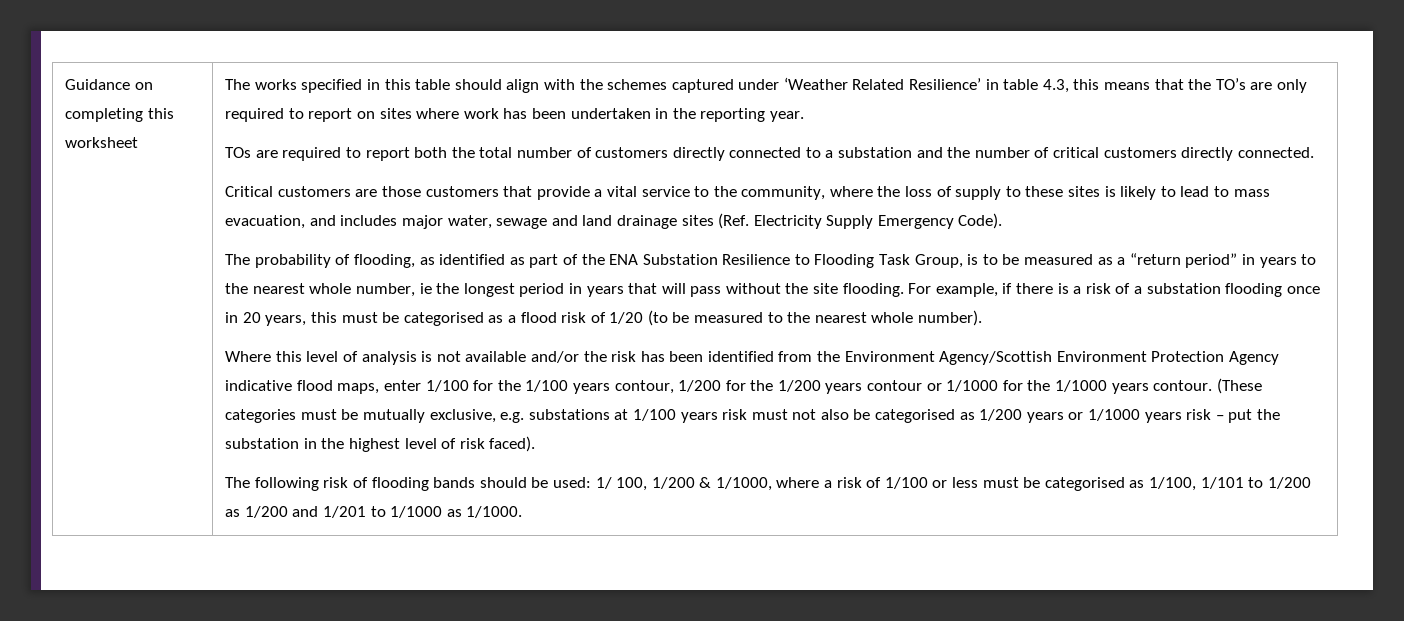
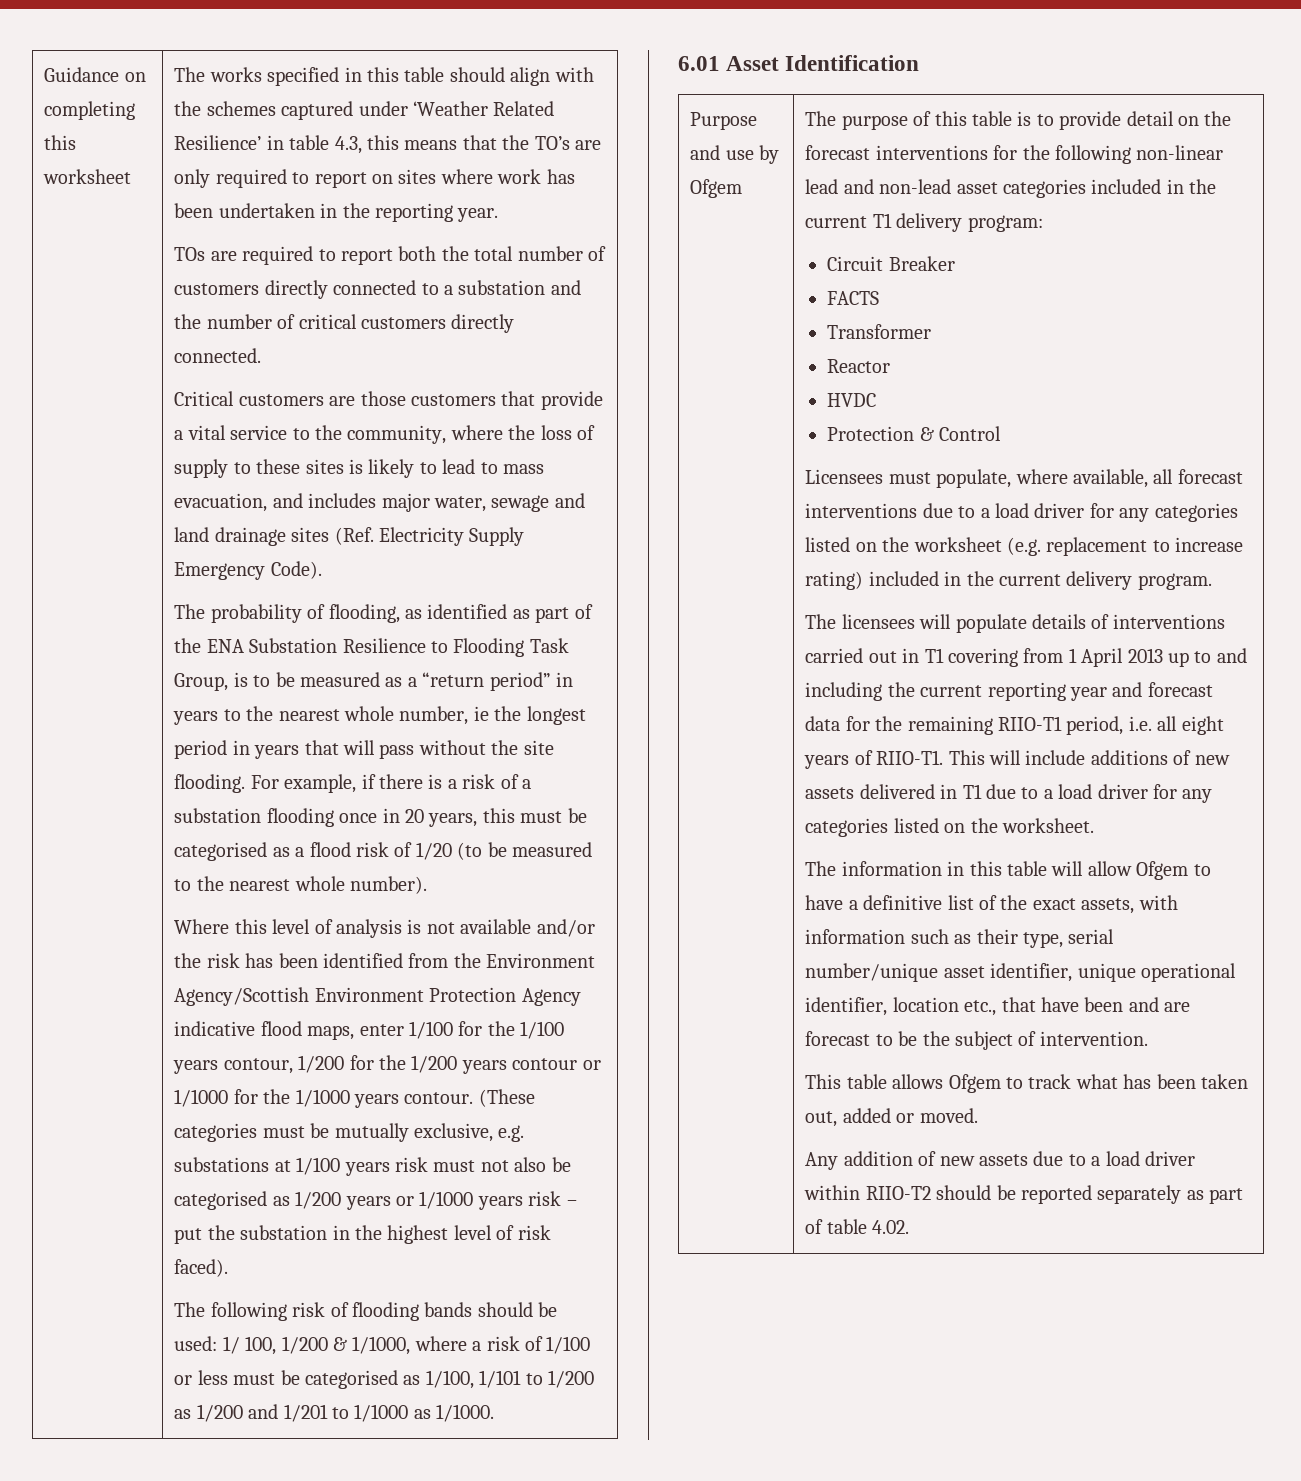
(523, 512) none -> [678,55,920,71] [690,112,758,130] [690,145,780,164] [690,179,743,198] [805,111,1232,130] [805,145,1224,164] [805,179,1217,198] [805,213,1043,232] [827,256,955,271] [827,291,880,305] [827,324,932,339] [827,359,891,373] [827,393,877,407] [827,426,1002,441] [805,469,1243,488] [805,503,1238,522] [805,537,1244,556] [805,571,1212,590] [805,614,1225,633] [805,648,1247,667] [805,682,1213,701] [805,716,1224,735] [804,750,1230,769] [805,784,1213,803] [805,818,1095,837] [805,861,1211,880] [805,895,1178,914] [805,929,1115,948] [805,963,1237,982] [805,997,1191,1016] [805,1031,1148,1050] [805,1074,1249,1093] [805,1108,978,1127] [805,1151,1196,1170] [804,1185,1244,1204] [805,1219,910,1234] // 6.01 Asset Identification // Purpose and use by Ofgem | The purpose of this table is to provide detail on the forecast interventions for the following non-linear lead and non-lead asset categories included in the current T1 delivery program: // Circuit Breaker // FACTS // Transformer // Reactor // HVDC // Protection & Control // Licensees must populate, where available, all forecast interventions due to a load driver for any categories listed on the worksheet (e.g. replacement to increase rating) included in the current delivery program. // The licensees will populate details of interventions carried out in T1 covering from 1 April 2013 up to and including the current reporting year and forecast data for the remaining RIIO-T1 period, i.e. all eight years of RIIO-T1. This will include additions of new assets delivered in T1 due to a load driver for any categories listed on the worksheet. // The information in this table will allow Ofgem to have a definitive list of the exact assets, with information such as their type, serial number/unique asset identifier, unique operational identifier, location etc., that have been and are forecast to be the subject of intervention. // This table allows Ofgem to track what has been taken out, added or moved. // Any addition of new assets due to a load driver within RIIO-T2 should be reported separately as part of table 4.02.

